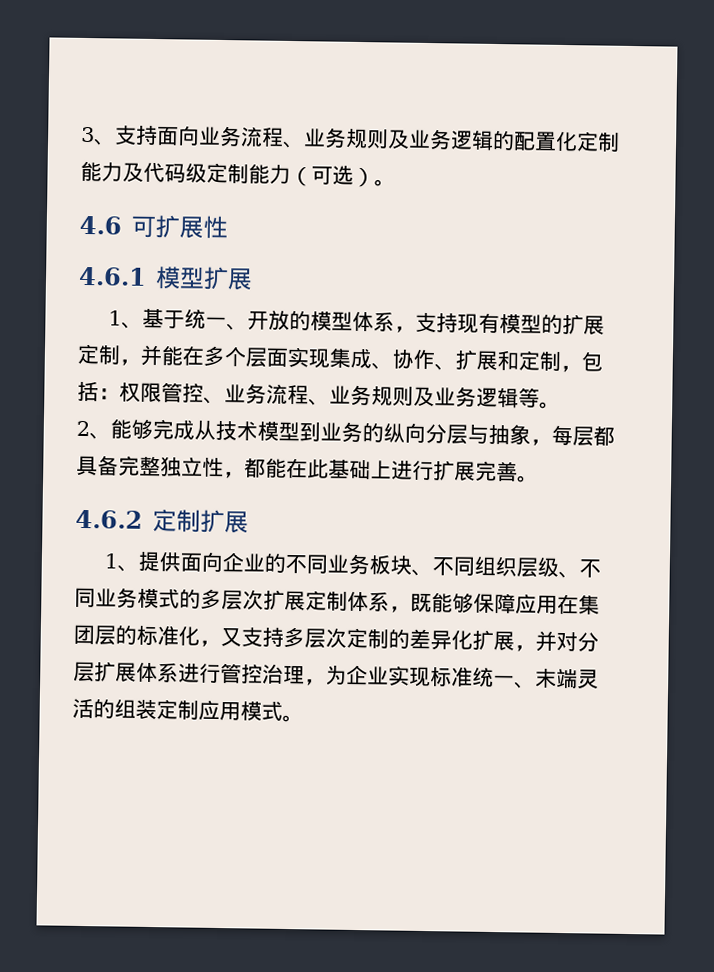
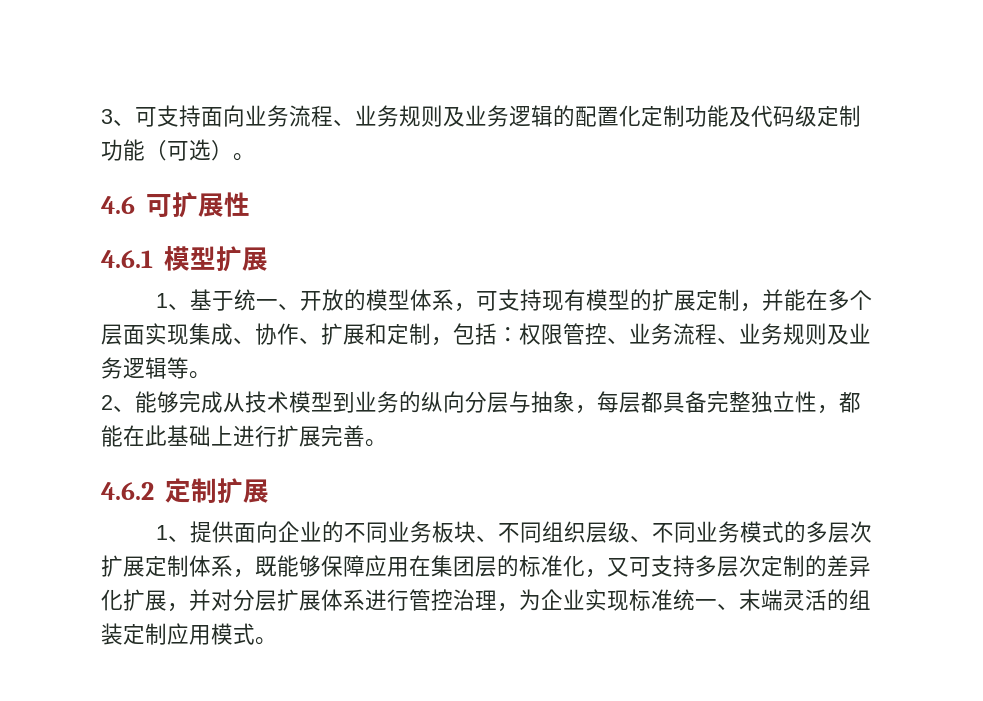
(116, 142) none -> [135,107,157,127] 可
[80,160,123,182] 能力 -> [685,105,729,127] 功能
[248,163,291,184] 能力 -> [101,139,145,161] 功能
(416, 329) none -> [475,291,498,311] 可
(242, 637) none -> [629,557,651,577] 可

